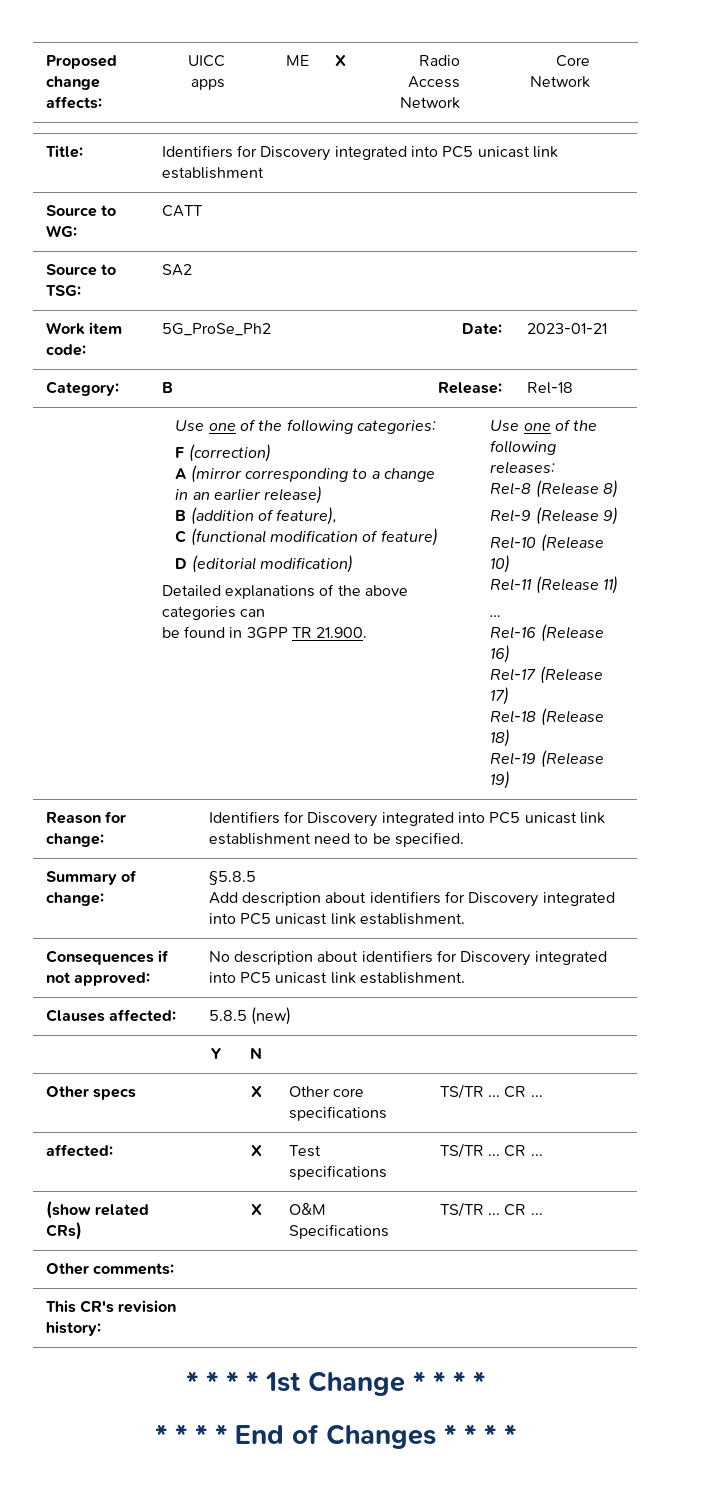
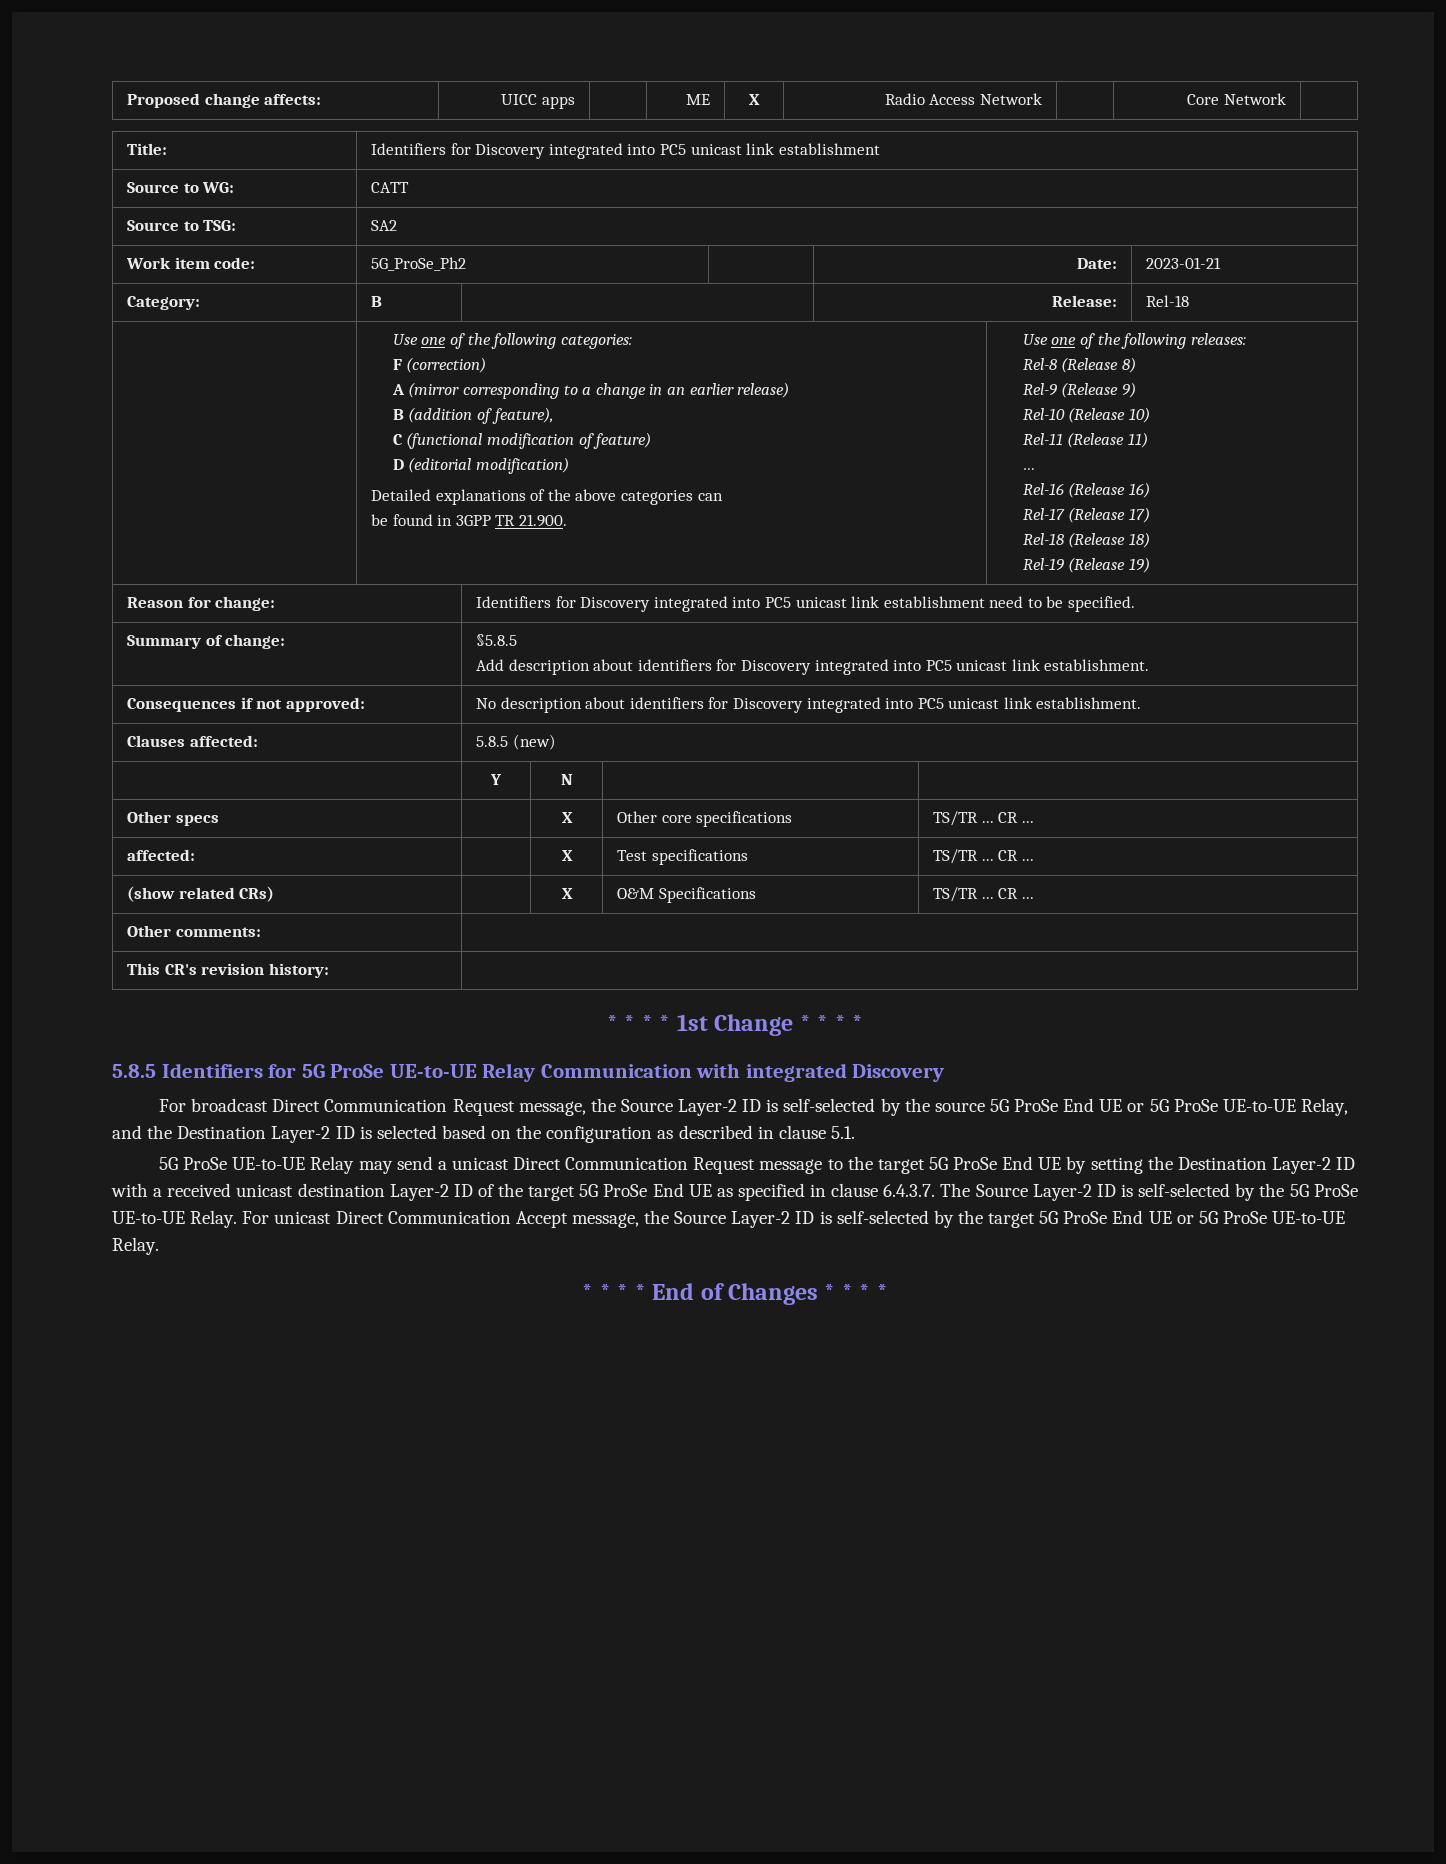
(485, 1381) none -> [112,1063,945,1082] [159,1098,1348,1116] [112,1125,855,1143] [159,1156,1356,1174] [111,1183,1358,1201] [112,1210,1346,1228] [112,1237,159,1255] // 5.8.5 Identifiers for 5G ProSe UE-to-UE Relay Communication with integrated Discovery // For broadcast Direct Communication Request message, the Source Layer-2 ID is self-selected by the source 5G ProSe End UE or 5G ProSe UE-to-UE Relay, and the Destination Layer-2 ID is selected based on the configuration as described in clause 5.1. // 5G ProSe UE-to-UE Relay may send a unicast Direct Communication Request message to the target 5G ProSe End UE by setting the Destination Layer-2 ID with a received unicast destination Layer-2 ID of the target 5G ProSe End UE as specified in clause 6.4.3.7. The Source Layer-2 ID is self-selected by the 5G ProSe UE-to-UE Relay. For unicast Direct Communication Accept message, the Source Layer-2 ID is self-selected by the target 5G ProSe End UE or 5G ProSe UE-to-UE Relay.

